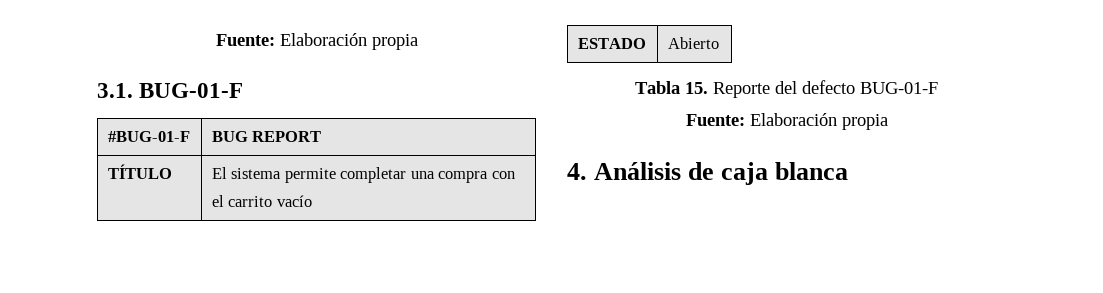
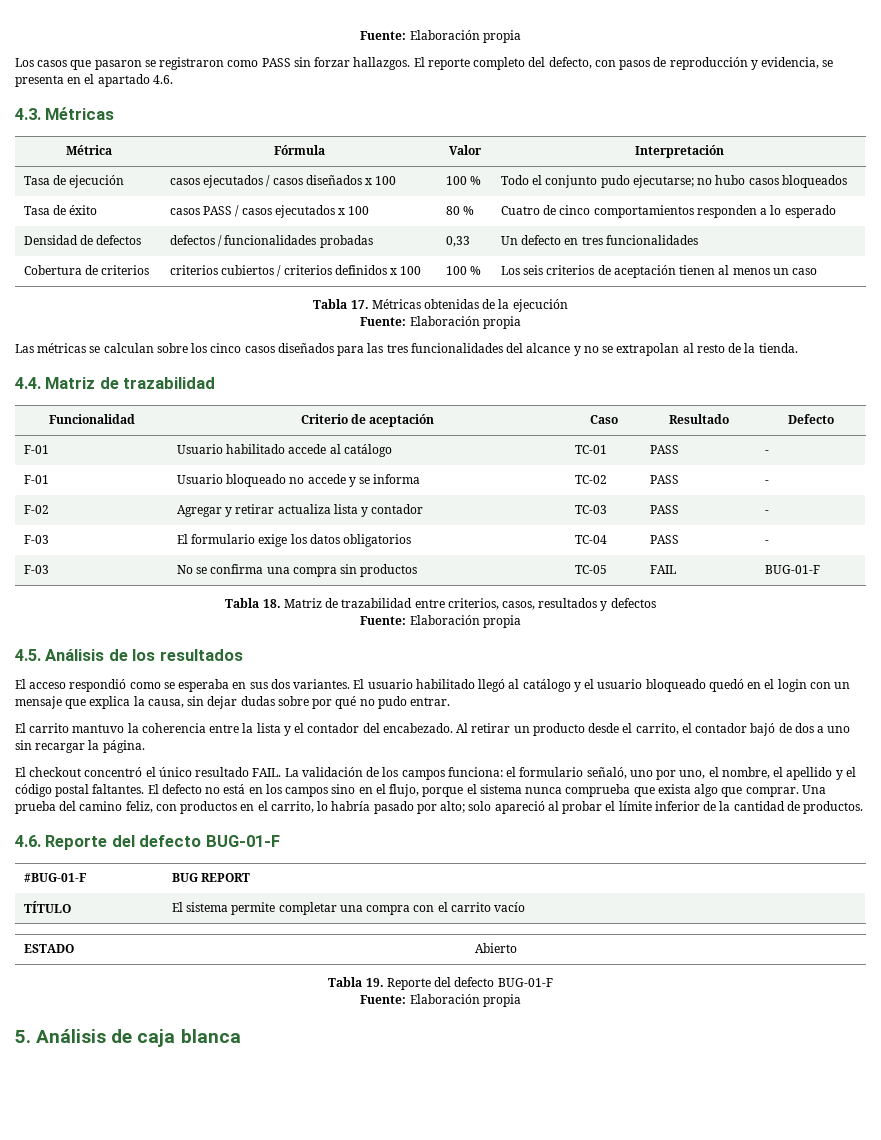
[215,33,418,50] [97,83,133,98] Fuente: Elaboración propia // 3.1. -> [360,30,521,43] [15,57,834,70] [15,74,173,87] [15,107,115,120] [65,145,112,155] [274,145,325,155] [449,145,482,155] [634,145,724,158] [23,175,125,188] [169,175,397,188] [445,176,482,185] [500,175,847,188] [23,205,98,215] [169,205,370,218] [445,206,475,215] [500,205,836,218] [23,235,142,245] [169,235,373,248] [445,236,470,247] [500,235,698,245] [23,265,150,275] [169,265,422,277] [445,266,482,275] [500,265,818,278] [313,299,568,312] [360,316,521,329] [15,343,798,356] [15,377,216,389] [48,414,135,424] [300,414,435,427] [590,415,618,424] [669,414,729,424] [788,414,834,424] [23,445,49,454] [176,444,392,457] [574,445,607,454] [649,445,679,454] [764,450,769,454] [23,475,49,484] [176,474,421,487] [574,475,607,484] [649,475,679,484] [764,480,769,484] [23,505,49,514] [176,504,424,517] [574,505,607,514] [649,505,679,514] [764,510,769,514] [23,535,49,544] [176,534,412,547] [574,535,607,544] [649,535,679,544] [764,540,769,544] [23,565,49,574] [176,564,418,577] [574,565,607,574] [649,565,676,574] [764,565,820,574] [225,598,656,611] [360,615,521,628] [15,649,243,661] [15,679,851,692] [15,696,451,709] [15,723,851,736] [15,740,145,753] [15,767,856,780] [15,784,826,797] [15,801,864,814] [15,835,202,850] Fuente: Elaboración propia // Los casos que pasaron se registraron como PASS sin forzar hallazgos. El reporte completo del defecto, con pasos de reproducción y evidencia, se presenta en el apartado 4.6. // 4.3. Métricas // Métrica | Fórmula | Valor | Interpretación // Tasa de ejecución | casos ejecutados / casos diseñados x 100 | 100 % | Todo el conjunto pudo ejecutarse; no hubo casos bloqueados // Tasa de éxito | casos PASS / casos ejecutados x 100 | 80 % | Cuatro de cinco comportamientos responden a lo esperado // Densidad de defectos | defectos / funcionalidades probadas | 0,33 | Un defecto en tres funcionalidades // Cobertura de criterios | criterios cubiertos / criterios definidos x 100 | 100 % | Los seis criterios de aceptación tienen al menos un caso // Tabla 17. Métricas obtenidas de la ejecución // Fuente: Elaboración propia // Las métricas se calculan sobre los cinco casos diseñados para las tres funcionalidades del alcance y no se extrapolan al resto de la tienda. // 4.4. Matriz de trazabilidad // Funcionalidad | Criterio de aceptación | Caso | Resultado | Defecto // F-01 | Usuario habilitado accede al catálogo | TC-01 | PASS | - // F-01 | Usuario bloqueado no accede y se informa | TC-02 | PASS | - // F-02 | Agregar y retirar actualiza lista y contador | TC-03 | PASS | - // F-03 | El formulario exige los datos obligatorios | TC-04 | PASS | - // F-03 | No se confirma una compra sin productos | TC-05 | FAIL | BUG-01-F // Tabla 18. Matriz de trazabilidad entre criterios, casos, resultados y defectos // Fuente: Elaboración propia // 4.5. Análisis de los resultados // El acceso respondió como se esperaba en sus dos variantes. El usuario habilitado llegó al catálogo y el usuario bloqueado quedó en el login con un mensaje que explica la causa, sin dejar dudas sobre por qué no pudo entrar. // El carrito mantuvo la coherencia entre la lista y el contador del encabezado. Al retirar un producto desde el carrito, el contador bajó de dos a uno sin recargar la página. // El checkout concentró el único resultado FAIL. La validación de los campos funciona: el formulario señaló, uno por uno, el nombre, el apellido y el código postal faltantes. El defecto no está en los campos sino en el flujo, porque el sistema nunca comprueba que exista algo que comprar. Una prueba del camino feliz, con productos en el carrito, lo habría pasado por alto; solo apareció al probar el límite inferior de la cantidad de productos. // 4.6. Reporte del defecto
[685,82,708,94] 15. -> [365,978,384,987] 19.
[567,163,587,180] 4. -> [15,1030,31,1043] 5.

